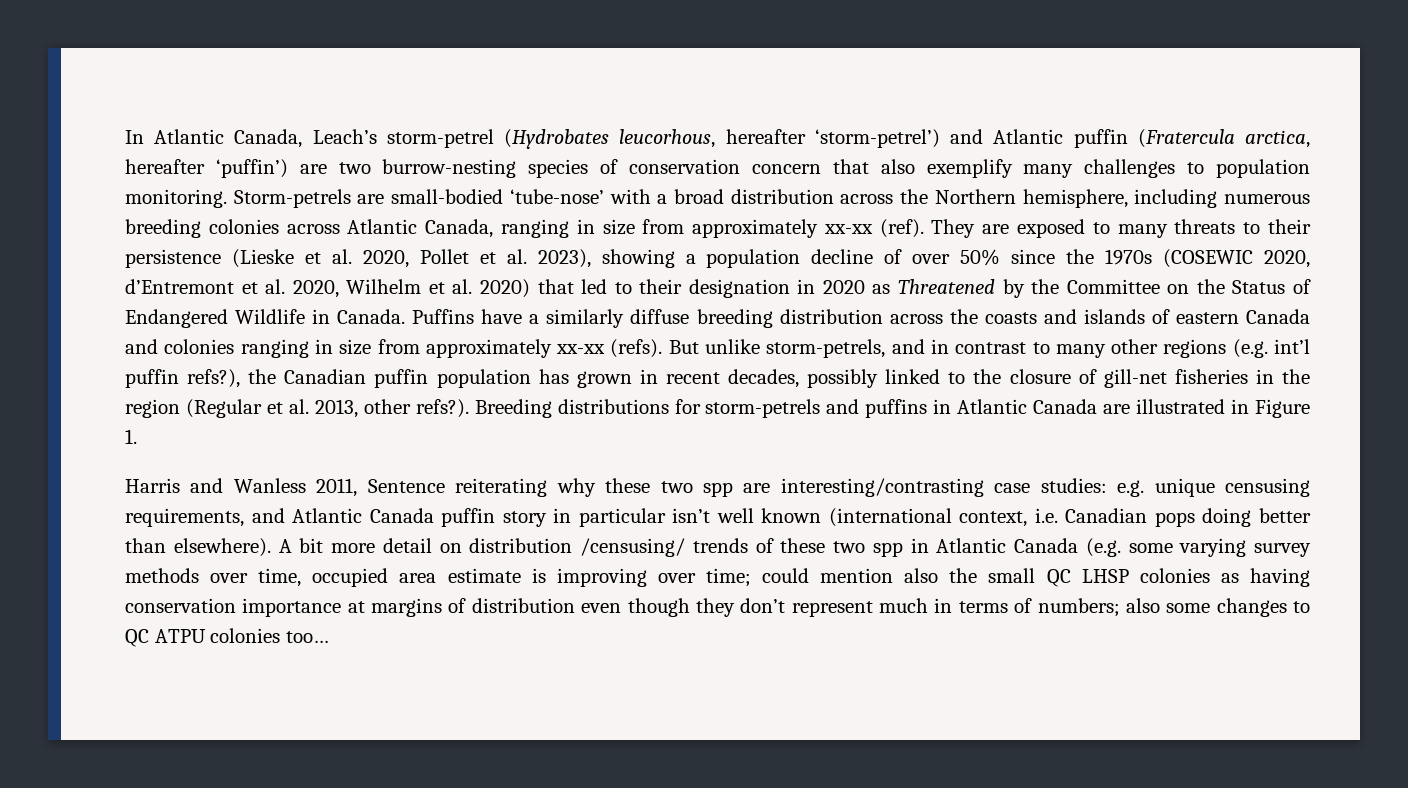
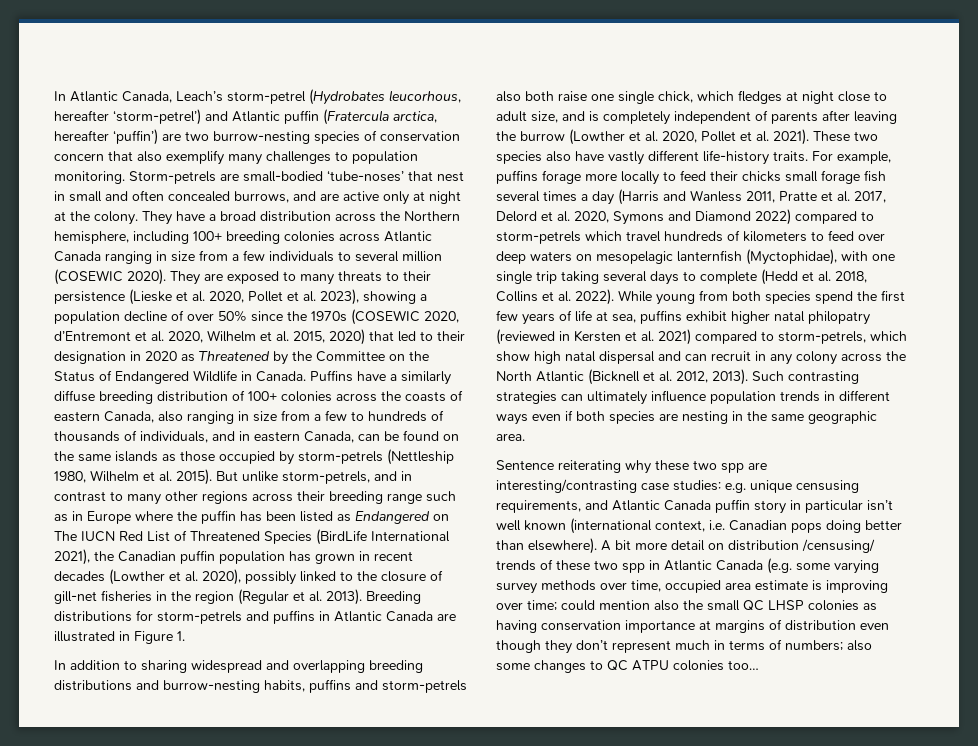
[509,189,651,204] ‘tube-nose’ with -> [327,170,464,182] [54,190,461,205] [54,211,205,225] ‘tube-noses’ that nest in small and often concealed burrows, and are active only at night at the colony. They have
[1223,194,1310,204] numerous -> [193,231,222,241] 100+
[425,219,924,238] Canada, ranging in size from approximately xx-xx (ref). -> [54,250,442,264] [54,269,166,285] Canada ranging in size from a few individuals to several million (COSEWIC 2020).
(473, 286) none -> [293,331,325,343] 2015,
[889,309,1310,324] [125,339,663,358] across the coasts and islands of eastern Canada and colonies ranging in size from approximately xx-xx (refs). -> [232,390,463,402] [54,410,444,424] [54,430,459,443] [54,449,454,465] [54,469,212,485] of 100+ colonies across the coasts of eastern Canada, also ranging in size from a few to hundreds of thousands of individuals, and in eastern Canada, can be found on the same islands as those occupied by storm-petrels (Nettleship 1980, Wilhelm et al. 2015).
[1232,339,1310,358] [125,369,241,388] (e.g. int’l puffin refs?), -> [252,491,456,504] [54,510,449,524] [54,529,450,545] [54,549,90,565] across their breeding range such as in Europe where the puffin has been listed as Endangered on The IUCN Red List of Threatened Species (BirdLife International 2021),
[728,369,800,388] decades, -> [54,569,241,585] decades (Lowther et al. 2020),
[314,399,469,418] 2013, other refs?). -> [326,589,362,605] 2013).
[125,478,358,497] Harris and Wanless 2011, -> [54,660,423,673] [54,679,467,693] [496,90,887,104] [496,110,897,125] [496,129,878,145] [496,150,891,165] [496,170,886,185] [496,189,886,205] [496,209,874,225] [496,230,885,244] [496,249,895,265] [496,269,867,285] [496,289,905,305] [496,310,870,325] [496,329,907,345] [496,351,906,365] [496,369,859,385] [496,390,890,405] [496,410,877,425] [496,433,525,441] In addition to sharing widespread and overlapping breeding distributions and burrow-nesting habits, puffins and storm-petrels also both raise one single chick, which fledges at night close to adult size, and is completely independent of parents after leaving the burrow (Lowther et al. 2020, Pollet et al. 2021). These two species also have vastly different life-history traits. For example, puffins forage more locally to feed their chicks small forage fish several times a day (Harris and Wanless 2011, Pratte et al. 2017, Delord et al. 2020, Symons and Diamond 2022) compared to storm-petrels which travel hundreds of kilometers to feed over deep waters on mesopelagic lanternfish (Myctophidae), with one single trip taking several days to complete (Hedd et al. 2018, Collins et al. 2022). While young from both species spend the first few years of life at sea, puffins exhibit higher natal philopatry (reviewed in Kersten et al. 2021) compared to storm-petrels, which show high natal dispersal and can recruit in any colony across the North Atlantic (Bicknell et al. 2012, 2013). Such contrasting strategies can ultimately influence population trends in different ways even if both species are nesting in the same geographic area. //

